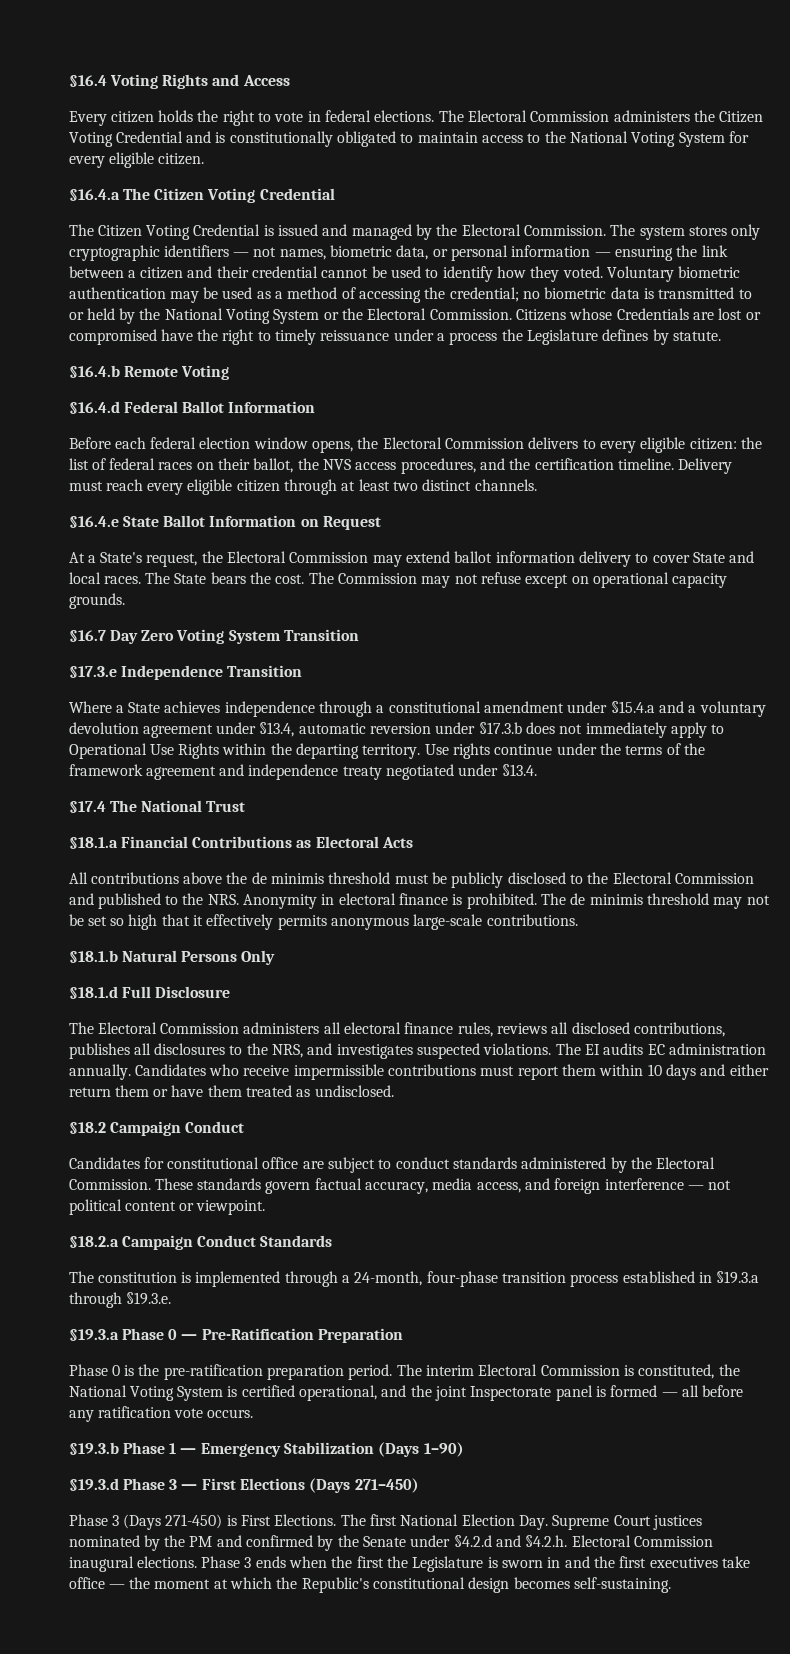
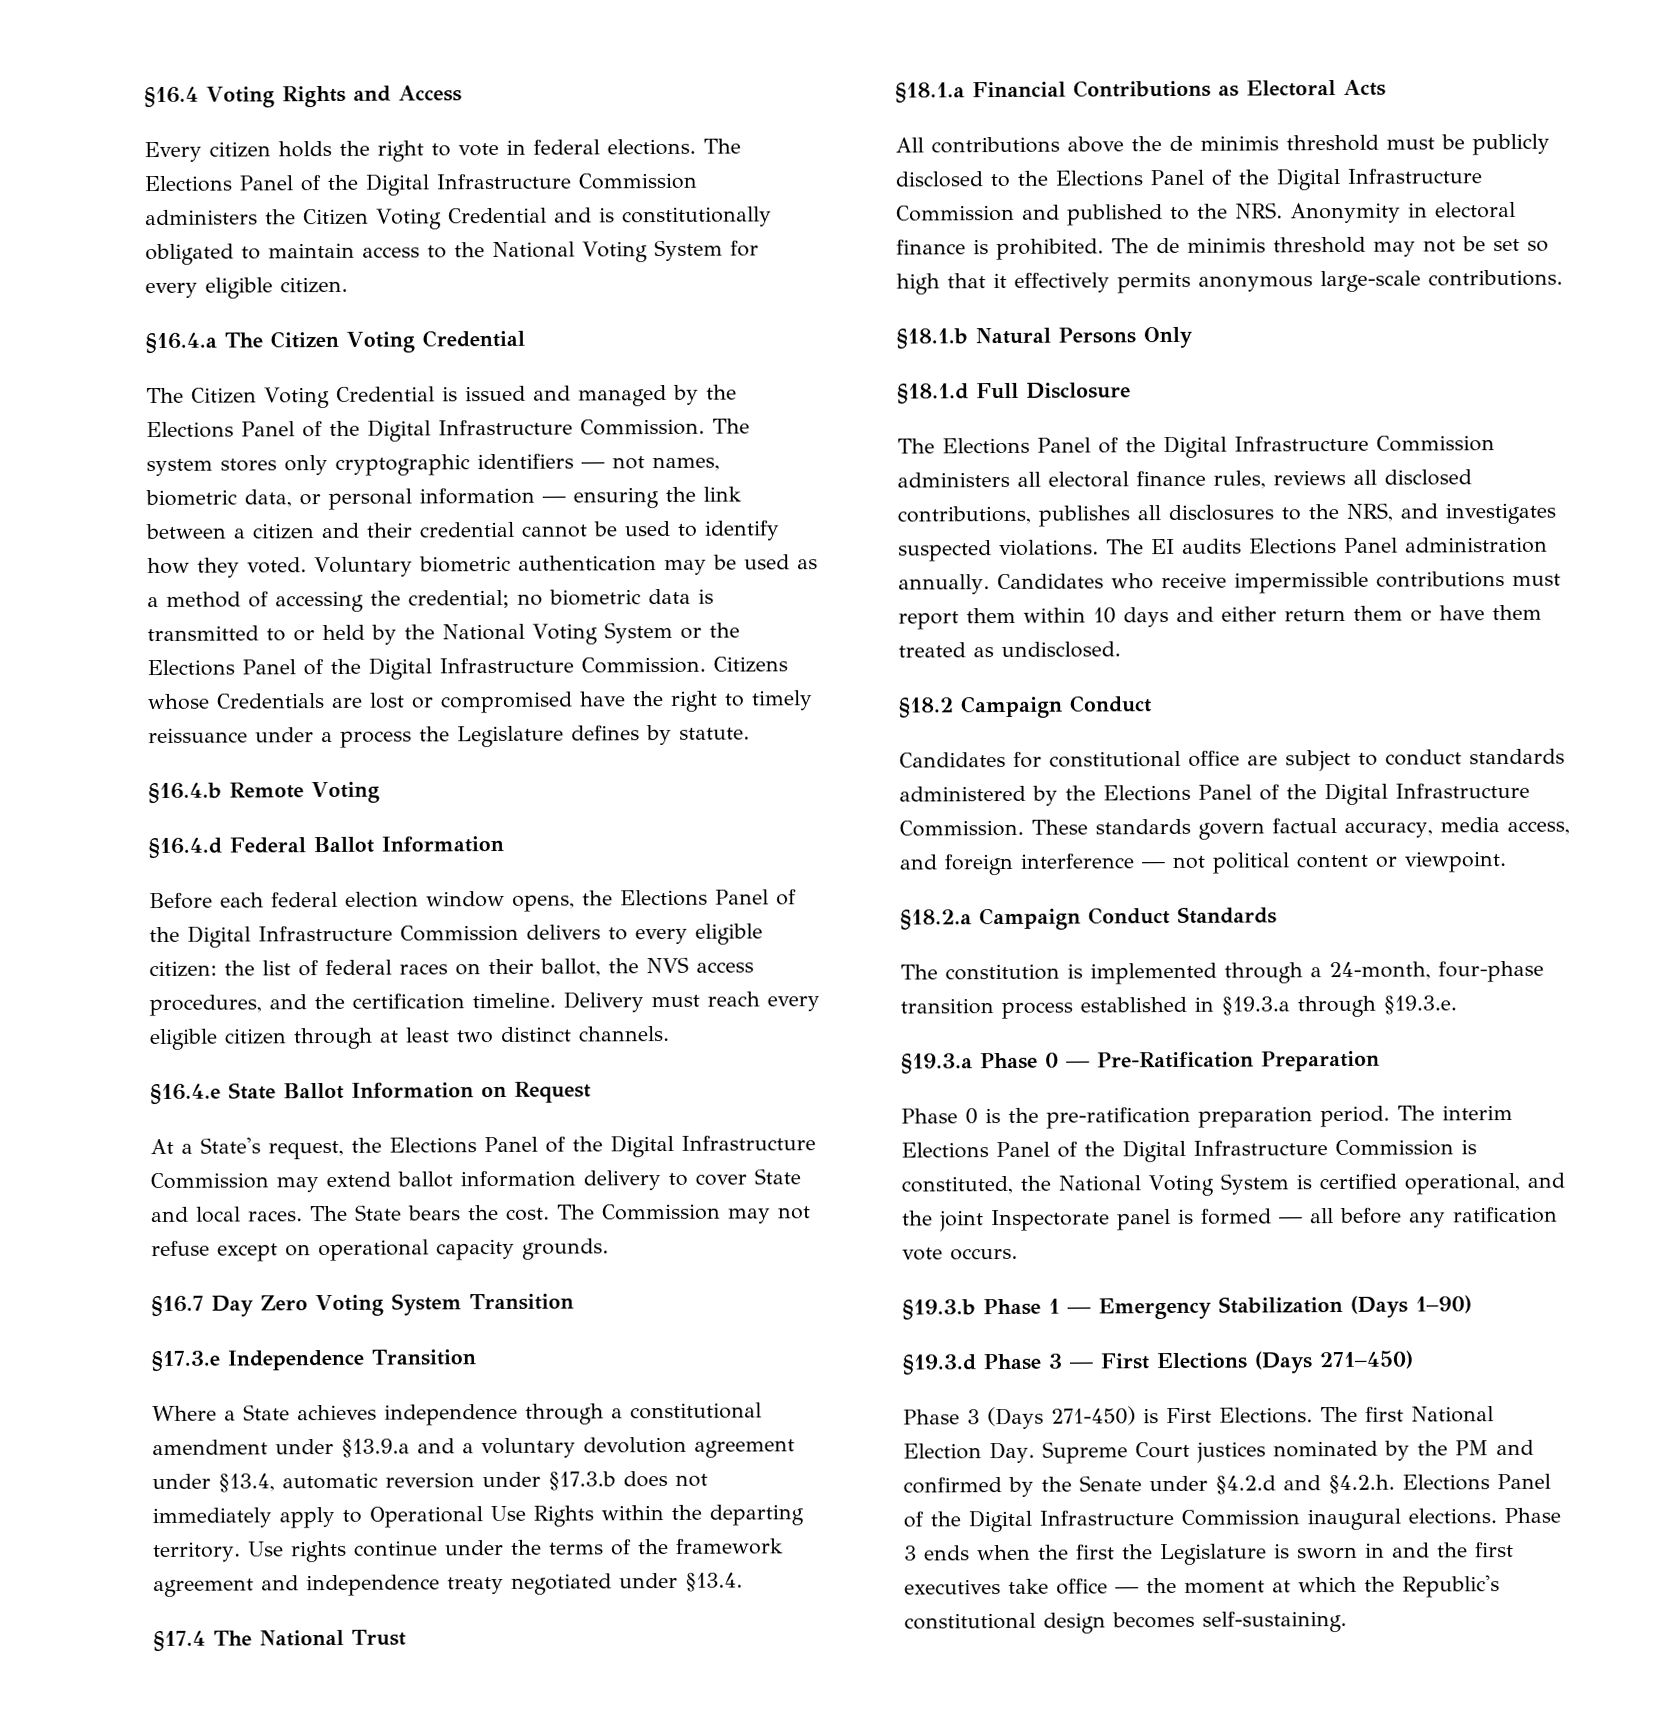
[468,110,528,122] Electoral -> [143,173,571,196] Elections Panel of the Digital Infrastructure
[461,224,521,236] Electoral -> [145,419,573,442] Elections Panel of the Digital Infrastructure
[367,308,427,320] Electoral -> [146,657,574,680] Elections Panel of the Digital Infrastructure
[382,437,442,449] Electoral -> [619,889,797,907] [148,925,393,948] Elections Panel of the Digital Infrastructure
[227,551,287,563] Electoral -> [388,1134,816,1158] Elections Panel of the Digital Infrastructure
[610,701,655,713] §15.4.a -> [340,1438,410,1458] §13.9.a
[612,872,672,884] Electoral -> [1054,167,1482,191] Elections Panel of the Digital Infrastructure
[97,1022,157,1034] Electoral -> [941,435,1369,459] Elections Panel of the Digital Infrastructure
[647,1044,665,1055] EC -> [1248,537,1398,555] Elections Panel
[656,1157,716,1169] Electoral -> [1102,782,1530,806] Elections Panel of the Digital Infrastructure
[478,1364,538,1376] Electoral -> [900,1139,1328,1163] Elections Panel of the Digital Infrastructure
[571,1535,631,1547] Electoral -> [1401,1473,1551,1491] [902,1509,1174,1533] Elections Panel of the Digital Infrastructure

